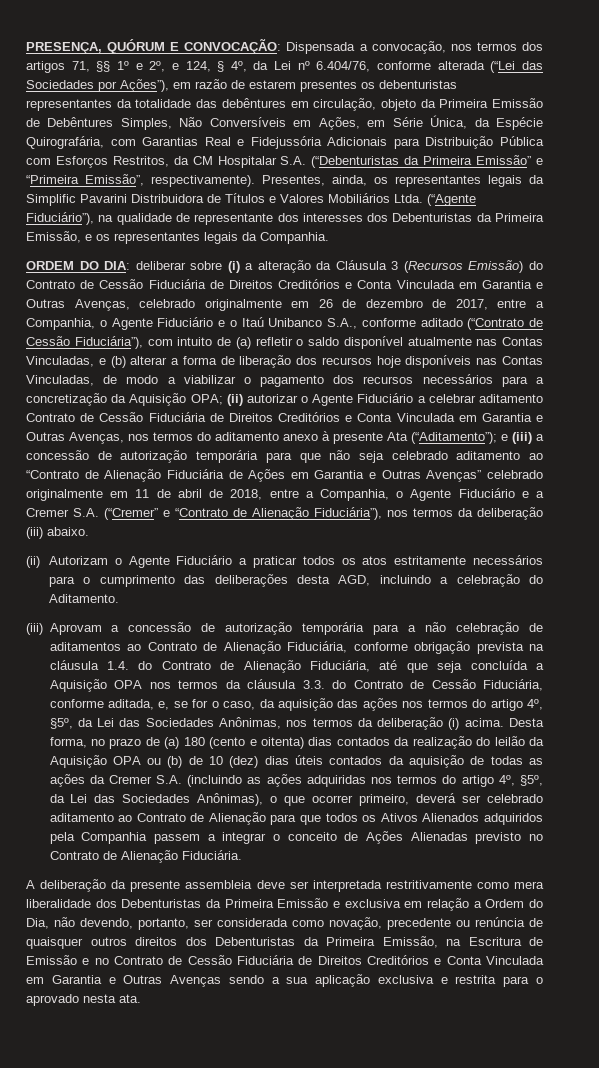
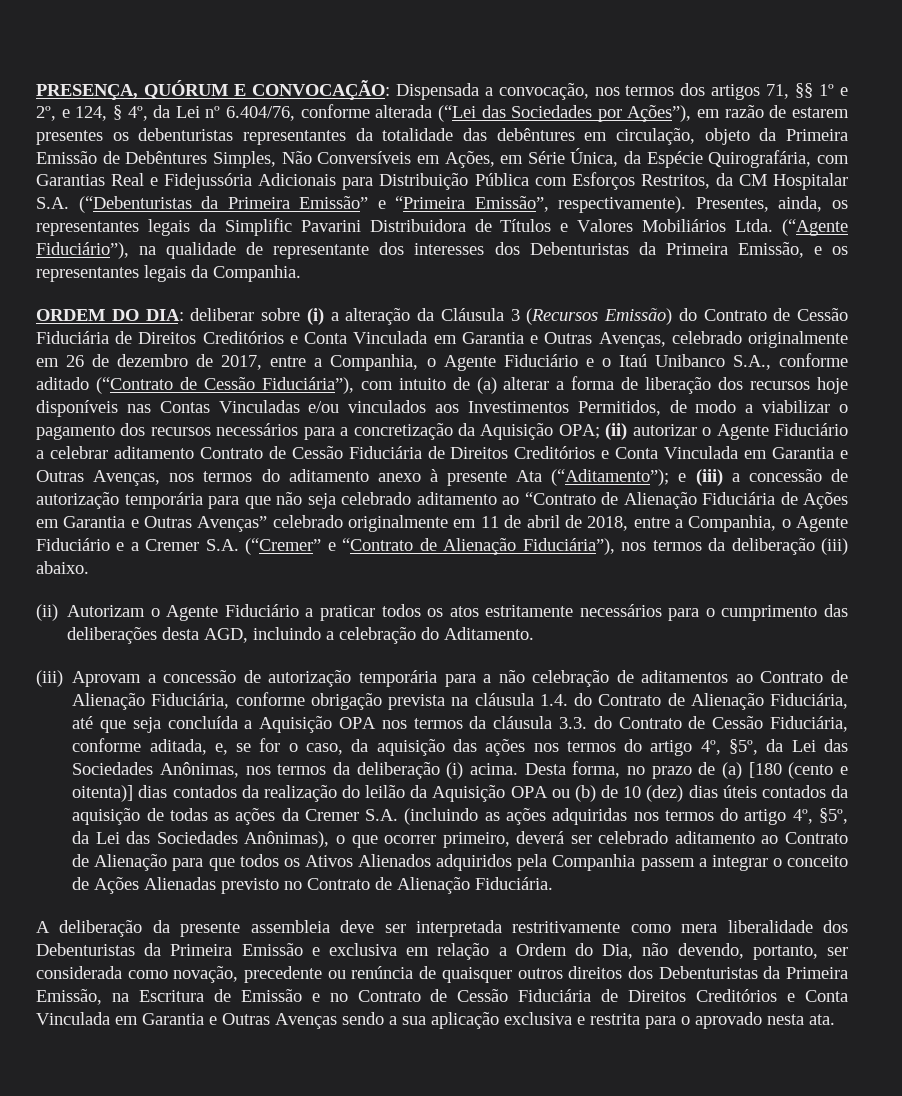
[255,336,543,349] [26,356,126,368] refletir o saldo disponível atualmente nas Contas Vinculadas, e (b) -> (497, 385) none
[26,375,94,386] Vinculadas, -> [218,400,661,416] Vinculadas e/ou vinculados aos Investimentos Permitidos,
[183,737,205,746] 180 -> [748,762,782,778] [180
[260,737,304,749] oitenta) -> [72,785,134,802] oitenta)]

